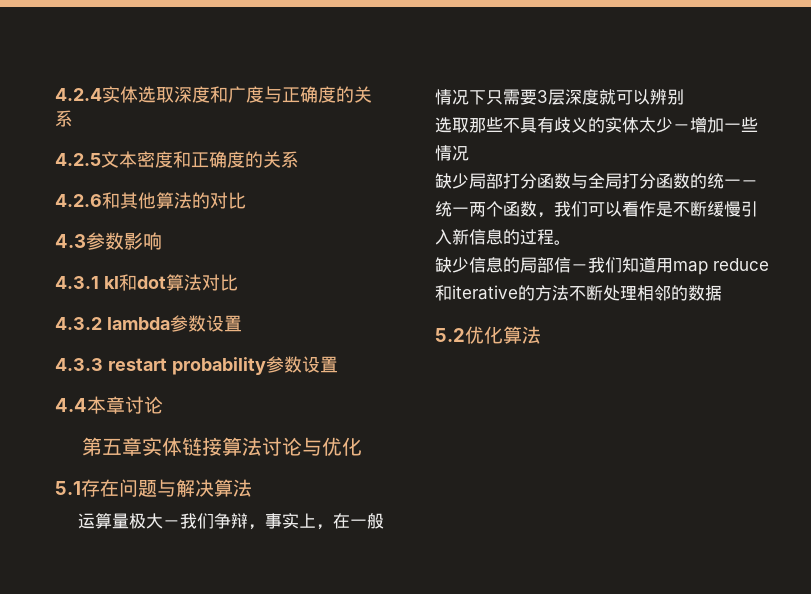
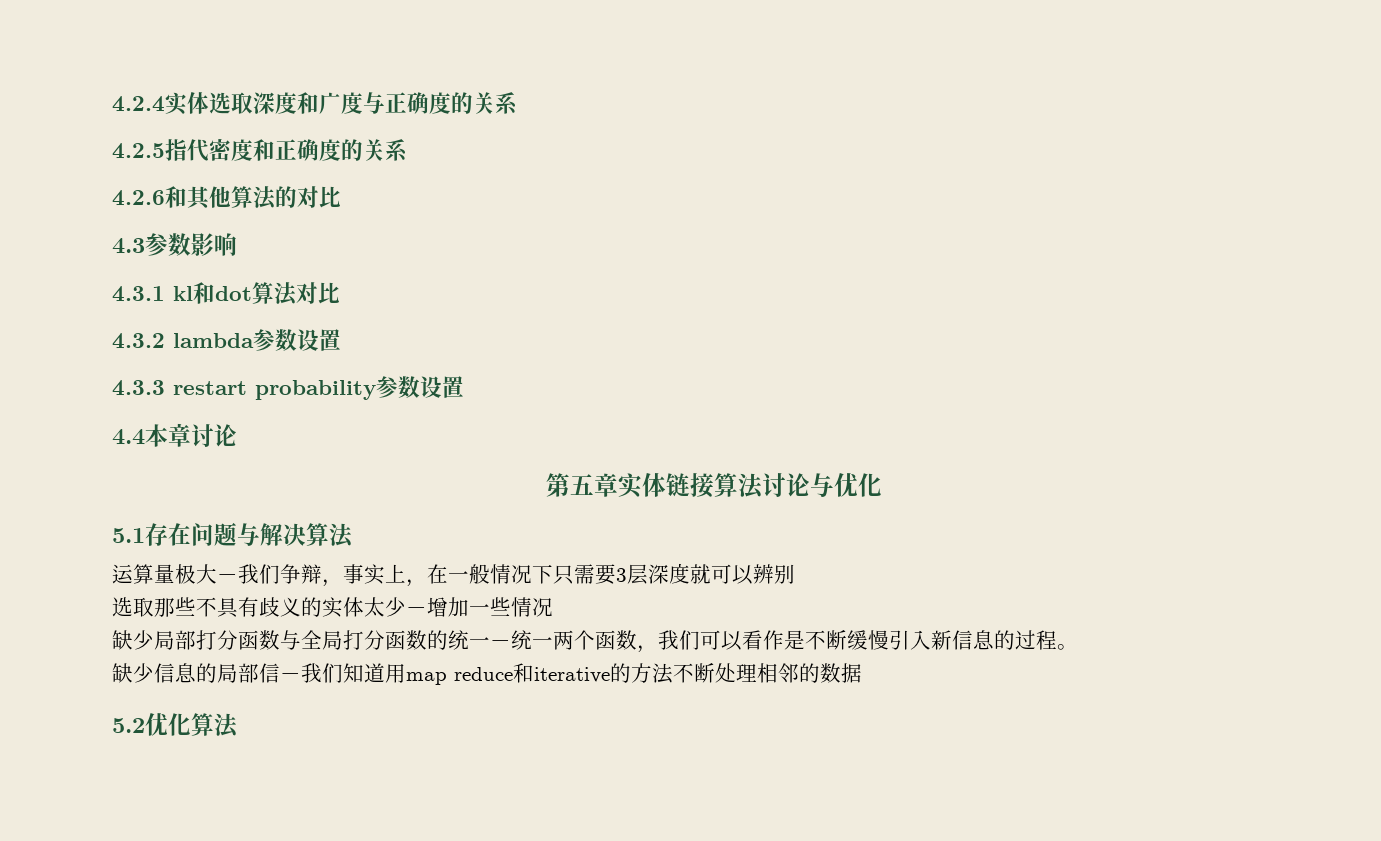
[101,151,137,168] 文本 -> [165,139,209,162] 指代

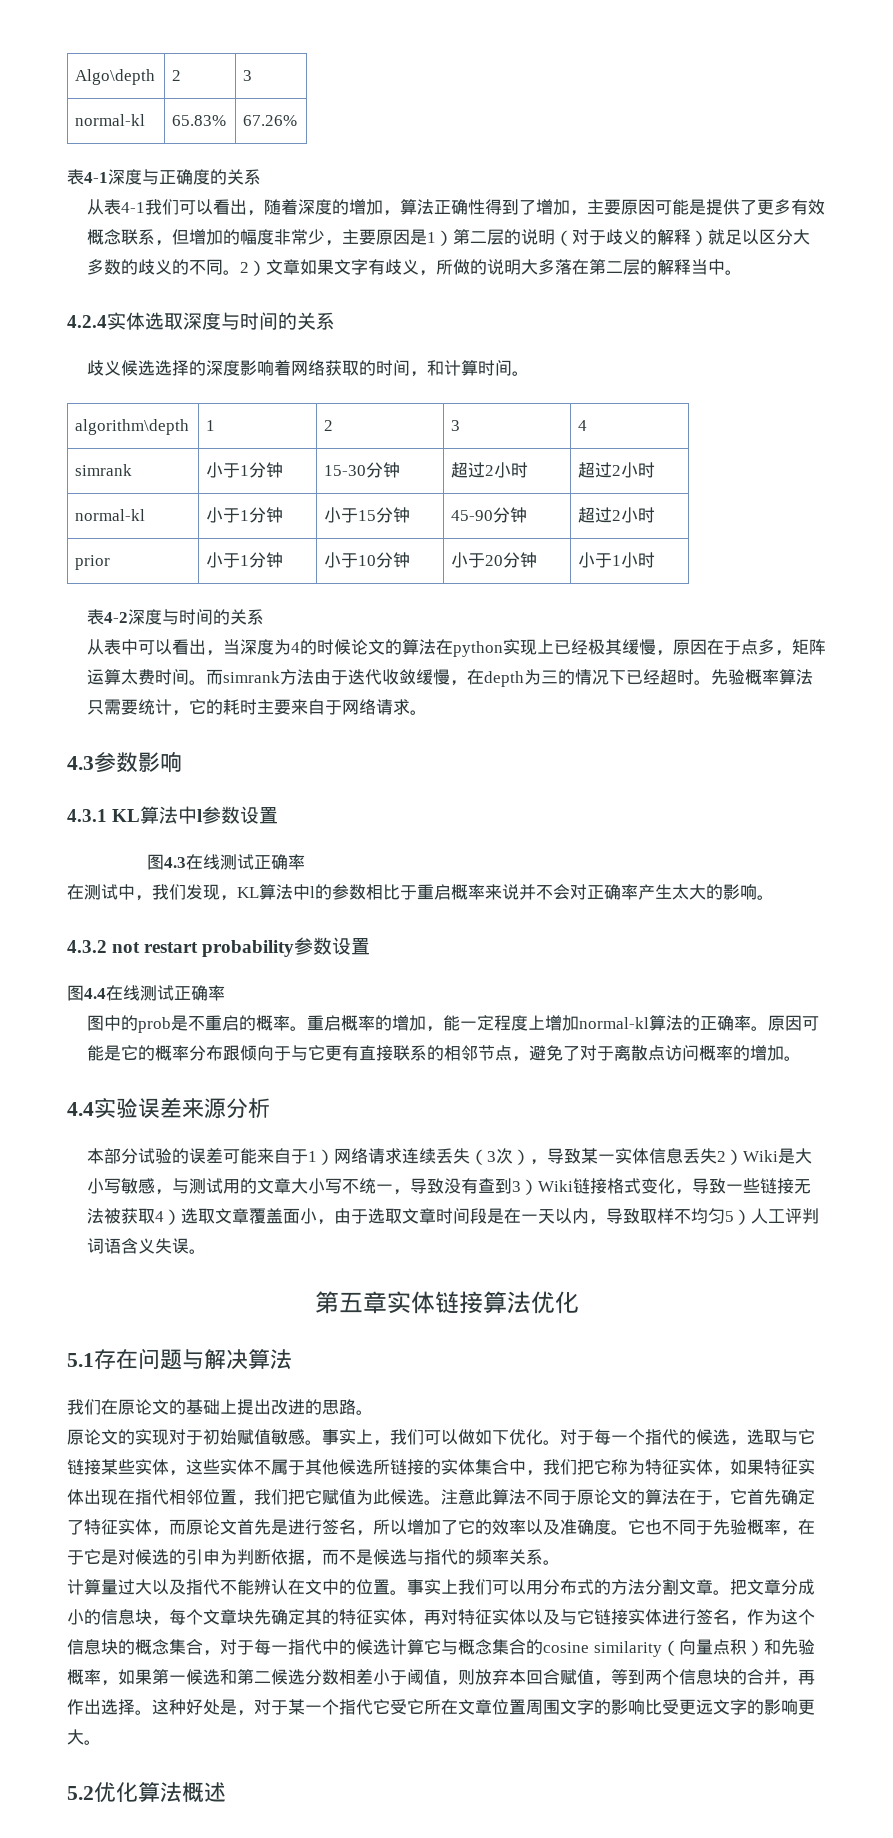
[112,92,517,115] [112,139,407,162] [112,186,341,210] [112,233,237,256] [112,282,340,306] [112,329,341,351] [112,376,464,400] [112,423,237,447] 4.2.4实体选取深度和广度与正确度的关系 // 4.2.5指代密度和正确度的关系 // 4.2.6和其他算法的对比 // 4.3参数影响 // 4.3.1 kl和dot算法对比 // 4.3.2 lambda参数设置 // 4.3.3 restart probability参数设置 // 4.4本章讨论 -> [75,69,156,85] [172,70,182,81] [243,70,253,81] [75,114,146,126] [172,115,227,126] [243,115,298,126] [67,169,261,185] [86,199,825,216] [86,229,810,246] [86,259,742,276] [67,312,335,330] [86,360,529,377] [75,419,190,435] [206,420,216,431] [324,420,334,431] [451,420,461,431] [578,420,588,431] [75,464,133,476] [206,462,284,478] [324,462,401,478] [451,462,529,478] [578,462,656,478] [75,509,146,521] [206,507,284,523] [324,507,411,523] [451,507,528,523] [578,507,656,523] [75,555,111,570] [206,552,284,568] [324,552,411,568] [451,552,538,568] [578,552,656,568] [86,609,264,625] [86,639,826,657] [86,669,813,687] [86,699,427,716] [67,751,182,773] [67,806,279,824] [146,854,305,870] [67,884,774,901] [67,937,371,957] [67,985,225,1001] [86,1015,819,1033] [86,1045,801,1062] [67,1097,270,1119] [86,1148,812,1165] [86,1178,811,1195] [86,1208,819,1225] [86,1238,206,1254] Algo\depth | 2 | 3 // normal-kl | 65.83% | 67.26% // 表4-1深度与正确度的关系 // 从表4-1我们可以看出，随着深度的增加，算法正确性得到了增加，主要原因可能是提供了更多有效概念联系，但增加的幅度非常少，主要原因是1）第二层的说明（对于歧义的解释）就足以区分大多数的歧义的不同。2）文章如果文字有歧义，所做的说明大多落在第二层的解释当中。 // 4.2.4实体选取深度与时间的关系 // 歧义候选选择的深度影响着网络获取的时间，和计算时间。 // algorithm\depth | 1 | 2 | 3 | 4 // simrank | 小于1分钟 | 15-30分钟 | 超过2小时 | 超过2小时 // normal-kl | 小于1分钟 | 小于15分钟 | 45-90分钟 | 超过2小时 // prior | 小于1分钟 | 小于10分钟 | 小于20分钟 | 小于1小时 // 表4-2深度与时间的关系 // 从表中可以看出，当深度为4的时候论文的算法在python实现上已经极其缓慢，原因在于点多，矩阵运算太费时间。而simrank方法由于迭代收敛缓慢，在depth为三的情况下已经超时。先验概率算法只需要统计，它的耗时主要来自于网络请求。 // 4.3参数影响 // 4.3.1 KL算法中l参数设置 // 图4.3在线测试正确率 // 在测试中，我们发现，KL算法中l的参数相比于重启概率来说并不会对正确率产生太大的影响。 // 4.3.2 not restart probability参数设置 // 图4.4在线测试正确率 // 图中的prob是不重启的概率。重启概率的增加，能一定程度上增加normal-kl算法的正确率。原因可能是它的概率分布跟倾向于与它更有直接联系的相邻节点，避免了对于离散点访问概率的增加。 // 4.4实验误差来源分析 // 本部分试验的误差可能来自于1）网络请求连续丢失（3次），导致某一实体信息丢失2）Wiki是大小写敏感，与测试用的文章大小写不统一，导致没有查到3）Wiki链接格式变化，导致一些链接无法被获取4）选取文章覆盖面小，由于选取文章时间段是在一天以内，导致取样不均匀5）人工评判词语含义失误。
[762,473,834,497] 讨论与 -> (531, 1302) none
[112,563,795,587] [112,597,553,618] [112,630,1078,653] [112,663,862,685] 运算量极大－我们争辩，事实上，在一般情况下只需要3层深度就可以辨别 // 选取那些不具有歧义的实体太少－增加一些情况 // 缺少局部打分函数与全局打分函数的统一－统一两个函数，我们可以看作是不断缓慢引入新信息的过程。 // 缺少信息的局部信－我们知道用map reduce和iterative的方法不断处理相邻的数据 -> [67,1399,373,1415] [67,1429,815,1446] [67,1459,815,1476] [67,1489,815,1506] [67,1519,815,1536] [67,1549,560,1566] [67,1579,815,1595] [67,1609,815,1626] [67,1639,815,1657] [67,1669,815,1686] [67,1699,815,1716] [67,1729,101,1745] 我们在原论文的基础上提出改进的思路。 // 原论文的实现对于初始赋值敏感。事实上，我们可以做如下优化。对于每一个指代的候选，选取与它链接某些实体，这些实体不属于其他候选所链接的实体集合中，我们把它称为特征实体，如果特征实体出现在指代相邻位置，我们把它赋值为此候选。注意此算法不同于原论文的算法在于，它首先确定了特征实体，而原论文首先是进行签名，所以增加了它的效率以及准确度。它也不同于先验概率，在于它是对候选的引申为判断依据，而不是候选与指代的频率关系。 // 计算量过大以及指代不能辨认在文中的位置。事实上我们可以用分布式的方法分割文章。把文章分成小的信息块，每个文章块先确定其的特征实体，再对特征实体以及与它链接实体进行签名，作为这个信息块的概念集合，对于每一指代中的候选计算它与概念集合的cosine similarity（向量点积）和先验概率，如果第一候选和第二候选分数相差小于阈值，则放弃本回合赋值，等到两个信息块的合并，再作出选择。这种好处是，对于某一个指代它受它所在文章位置周围文字的影响比受更远文字的影响更大。
(239, 725) none -> [182,1782,226,1802] 概述

